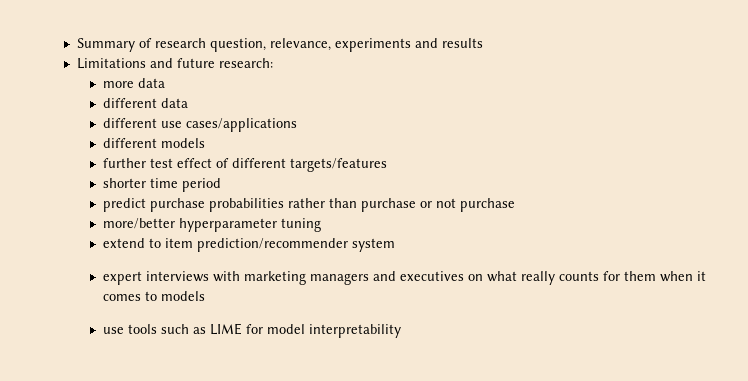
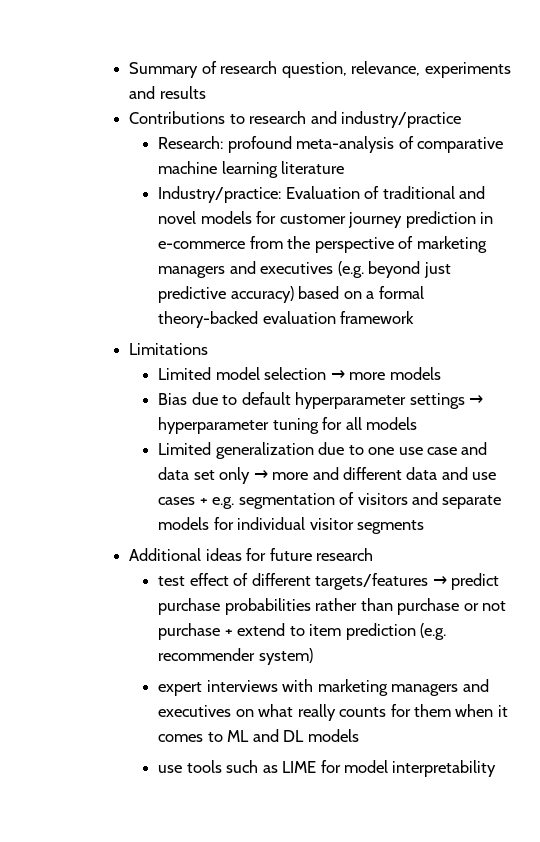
[77,58,274,69] [102,78,165,88] [102,98,188,108] [102,118,297,132] [102,138,205,148] [102,158,146,168] Limitations and future research: // more data // different data // different use cases/applications // different models // further -> [129,111,462,128] [158,136,504,153] [158,161,345,178] [158,186,486,203] [158,211,494,228] [158,236,487,253] [158,261,451,278] [158,286,424,303] [158,311,415,328] [129,343,209,355] [158,367,441,380] [158,392,484,409] [158,417,418,434] [158,442,488,459] [158,467,497,484] [158,492,502,509] [158,517,425,534] [129,548,374,561] Contributions to research and industry/practice // Research: profound meta-analysis of comparative machine learning literature // Industry/practice: Evaluation of traditional and novel models for customer journey prediction in e-commerce from the perspective of marketing managers and executives (e.g. beyond just predictive accuracy) based on a formal theory-backed evaluation framework // Limitations // Limited model selection → more models // Bias due to default hyperparameter settings → hyperparameter tuning for all models // Limited generalization due to one use case and data set only → more and different data and use cases + e.g. segmentation of visitors and separate models for individual visitor segments // Additional ideas for future research //
[102,178,221,192] // shorter time period // -> [432,576,447,586] →
[102,218,321,232] [102,238,395,252] // more/better hyperparameter tuning // extend to item prediction/recommender system -> [224,623,447,640] [158,648,313,665] + extend to item prediction (e.g. recommender system)
(157, 296) none -> [227,729,305,742] ML and DL

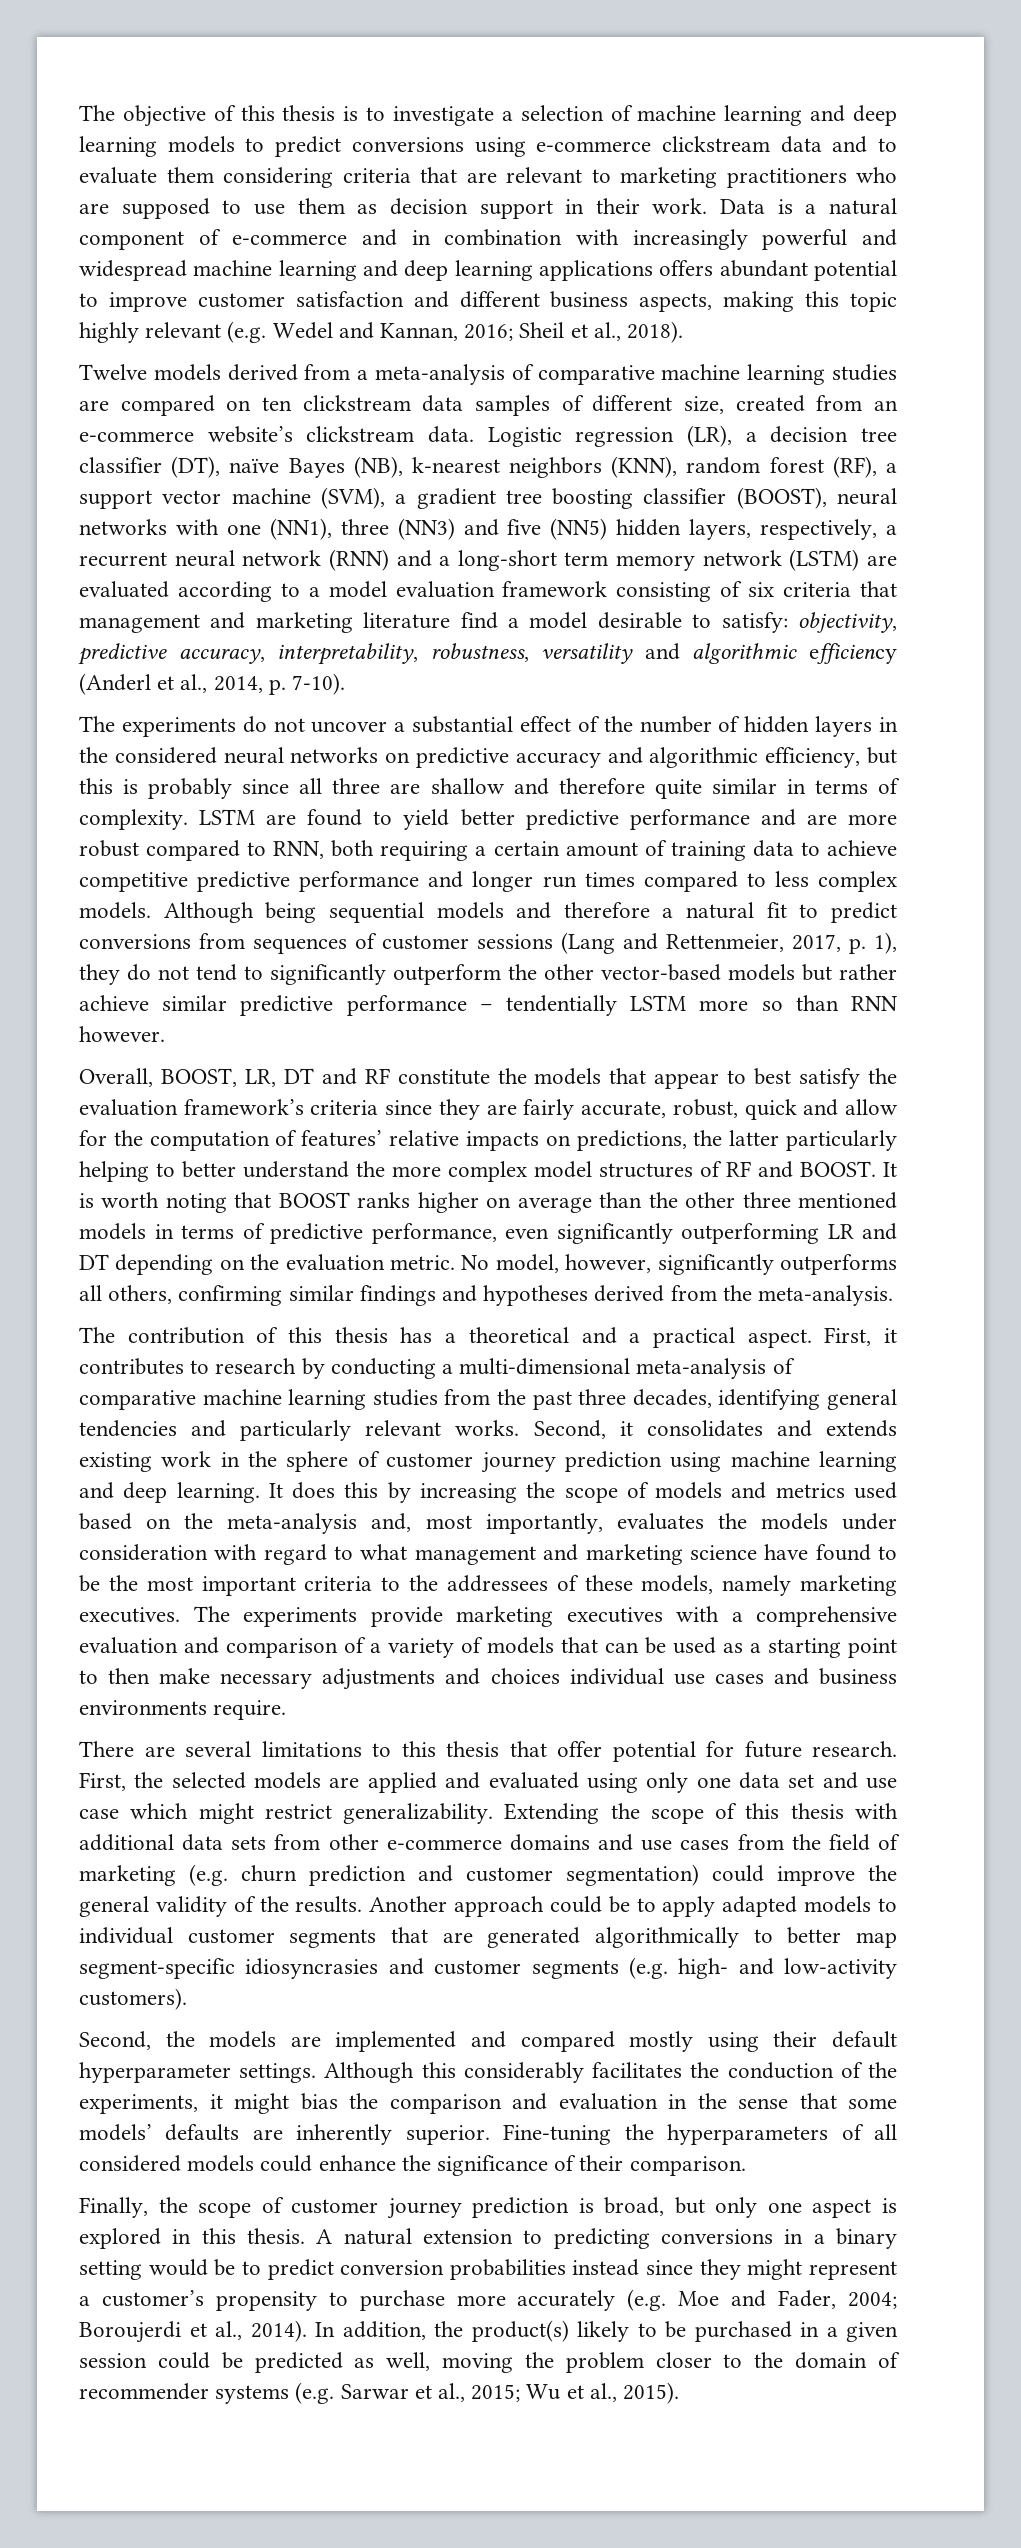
[129,61,511,78] [129,86,206,99] [129,111,462,128] [158,136,504,153] [158,161,345,178] [158,186,486,203] [158,211,494,228] [158,236,487,253] [158,261,451,278] [158,286,424,303] [158,311,415,328] [129,343,209,355] [158,367,441,380] [158,392,484,409] [158,417,418,434] [158,442,488,459] [158,467,497,484] [158,492,502,509] [158,517,425,534] [129,548,374,561] [158,573,500,590] [158,598,507,615] [158,623,447,640] [158,648,313,665] [158,679,489,696] [158,704,508,721] [158,729,359,742] [158,760,497,777] Summary of research question, relevance, experiments and results // Contributions to research and industry/practice // Research: profound meta-analysis of comparative machine learning literature // Industry/practice: Evaluation of traditional and novel models for customer journey prediction in e-commerce from the perspective of marketing managers and executives (e.g. beyond just predictive accuracy) based on a formal theory-backed evaluation framework // Limitations // Limited model selection → more models // Bias due to default hyperparameter settings → hyperparameter tuning for all models // Limited generalization due to one use case and data set only → more and different data and use cases + e.g. segmentation of visitors and separate models for individual visitor segments // Additional ideas for future research // test effect of different targets/features → predict purchase probabilities rather than purchase or not purchase + extend to item prediction (e.g. recommender system) // expert interviews with marketing managers and executives on what really counts for them when it comes to ML and DL models // use tools such as LIME for model interpretability -> [79,105,897,127] [79,136,898,157] [79,167,897,188] [79,198,897,219] [79,229,897,250] [79,260,897,281] [79,291,897,312] [79,321,684,343] [79,364,897,385] [79,395,898,416] [79,425,897,447] [79,456,897,478] [79,487,897,509] [79,518,897,540] [79,549,897,571] [79,581,897,602] [79,612,897,633] [78,643,897,665] [79,673,346,695] [79,716,899,737] [79,747,897,768] [79,778,900,799] [79,809,897,830] [79,840,898,861] [79,871,898,892] [79,902,897,923] [79,932,897,954] [79,964,897,985] [79,995,899,1016] [79,1026,165,1042] [79,1068,898,1089] [79,1099,899,1120] [79,1130,898,1151] [79,1161,897,1182] [79,1192,897,1213] [79,1223,897,1244] [79,1254,897,1275] [79,1285,894,1306] [79,1327,898,1348] [79,1358,795,1379] [79,1389,898,1410] [79,1420,897,1441] [79,1451,898,1473] [79,1482,898,1503] [79,1513,898,1534] [79,1544,897,1565] [79,1575,897,1596] [79,1606,897,1627] [79,1637,897,1658] [79,1668,897,1690] [79,1700,287,1720] [79,1741,897,1762] [79,1772,898,1793] [79,1803,898,1824] [79,1834,901,1851] [79,1864,897,1886] [79,1896,897,1917] [79,1927,897,1948] [79,1957,897,1979] [79,1988,187,2010] [79,2031,898,2052] [79,2062,897,2083] [79,2093,897,2114] [79,2124,897,2145] [79,2155,746,2176] [79,2197,898,2219] [79,2228,897,2249] [79,2259,897,2280] [79,2289,897,2311] [79,2320,898,2343] [79,2352,900,2373] [79,2382,680,2404] The objective of this thesis is to investigate a selection of machine learning and deep learning models to predict conversions using e-commerce clickstream data and to evaluate them considering criteria that are relevant to marketing practitioners who are supposed to use them as decision support in their work. Data is a natural component of e-commerce and in combination with increasingly powerful and widespread machine learning and deep learning applications offers abundant potential to improve customer satisfaction and different business aspects, making this topic highly relevant (e.g. Wedel and Kannan, 2016; Sheil et al., 2018). // Twelve models derived from a meta-analysis of comparative machine learning studies are compared on ten clickstream data samples of different size, created from an e-commerce website’s clickstream data. Logistic regression (LR), a decision tree classifier (DT), naïve Bayes (NB), k-nearest neighbors (KNN), random forest (RF), a support vector machine (SVM), a gradient tree boosting classifier (BOOST), neural networks with one (NN1), three (NN3) and five (NN5) hidden layers, respectively, a recurrent neural network (RNN) and a long-short term memory network (LSTM) are evaluated according to a model evaluation framework consisting of six criteria that management and marketing literature find a model desirable to satisfy: objectivity, predictive accuracy, interpretability, robustness, versatility and algorithmic efficiency (Anderl et al., 2014, p. 7-10). // The experiments do not uncover a substantial effect of the number of hidden layers in the considered neural networks on predictive accuracy and algorithmic efficiency, but this is probably since all three are shallow and therefore quite similar in terms of complexity. LSTM are found to yield better predictive performance and are more robust compared to RNN, both requiring a certain amount of training data to achieve competitive predictive performance and longer run times compared to less complex models. Although being sequential models and therefore a natural fit to predict conversions from sequences of customer sessions (Lang and Rettenmeier, 2017, p. 1), they do not tend to significantly outperform the other vector-based models but rather achieve similar predictive performance – tendentially LSTM more so than RNN however. // Overall, BOOST, LR, DT and RF constitute the models that appear to best satisfy the evaluation framework’s criteria since they are fairly accurate, robust, quick and allow for the computation of features’ relative impacts on predictions, the latter particularly helping to better understand the more complex model structures of RF and BOOST. It is worth noting that BOOST ranks higher on average than the other three mentioned models in terms of predictive performance, even significantly outperforming LR and DT depending on the evaluation metric. No model, however, significantly outperforms all others, confirming similar findings and hypotheses derived from the meta-analysis. // The contribution of this thesis has a theoretical and a practical aspect. First, it contributes to research by conducting a multi-dimensional meta-analysis of comparative machine learning studies from the past three decades, identifying general tendencies and particularly relevant works. Second, it consolidates and extends existing work in the sphere of customer journey prediction using machine learning and deep learning. It does this by increasing the scope of models and metrics used based on the meta-analysis and, most importantly, evaluates the models under consideration with regard to what management and marketing science have found to be the most important criteria to the addressees of these models, namely marketing executives. The experiments provide marketing executives with a comprehensive evaluation and comparison of a variety of models that can be used as a starting point to then make necessary adjustments and choices individual use cases and business environments require. // There are several limitations to this thesis that offer potential for future research. First, the selected models are applied and evaluated using only one data set and use case which might restrict generalizability. Extending the scope of this thesis with additional data sets from other e-commerce domains and use cases from the field of marketing (e.g. churn prediction and customer segmentation) could improve the general validity of the results. Another approach could be to apply adapted models to individual customer segments that are generated algorithmically to better map segment-specific idiosyncrasies and customer segments (e.g. high- and low-activity customers). // Second, the models are implemented and compared mostly using their default hyperparameter settings. Although this considerably facilitates the conduction of the experiments, it might bias the comparison and evaluation in the sense that some models’ defaults are inherently superior. Fine-tuning the hyperparameters of all considered models could enhance the significance of their comparison. // Finally, the scope of customer journey prediction is broad, but only one aspect is explored in this thesis. A natural extension to predicting conversions in a binary setting would be to predict conversion probabilities instead since they might represent a customer’s propensity to purchase more accurately (e.g. Moe and Fader, 2004; Boroujerdi et al., 2014). In addition, the product(s) likely to be purchased in a given session could be predicted as well, moving the problem closer to the domain of recommender systems (e.g. Sarwar et al., 2015; Wu et al., 2015).

